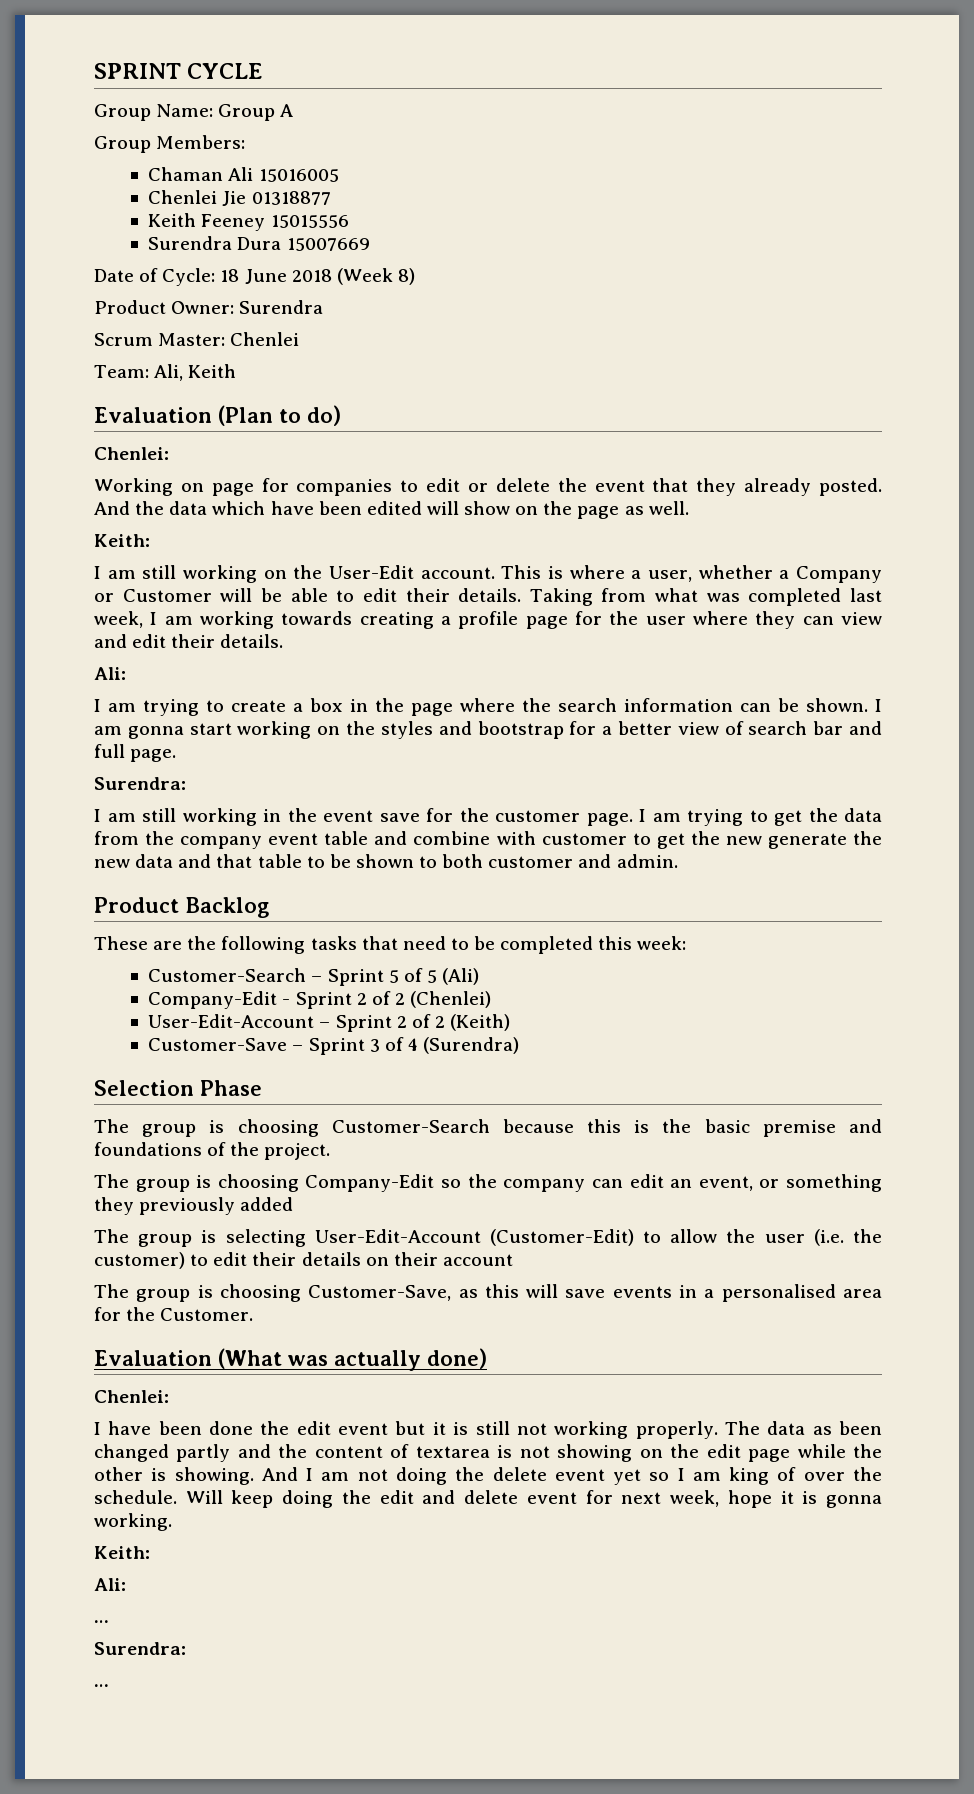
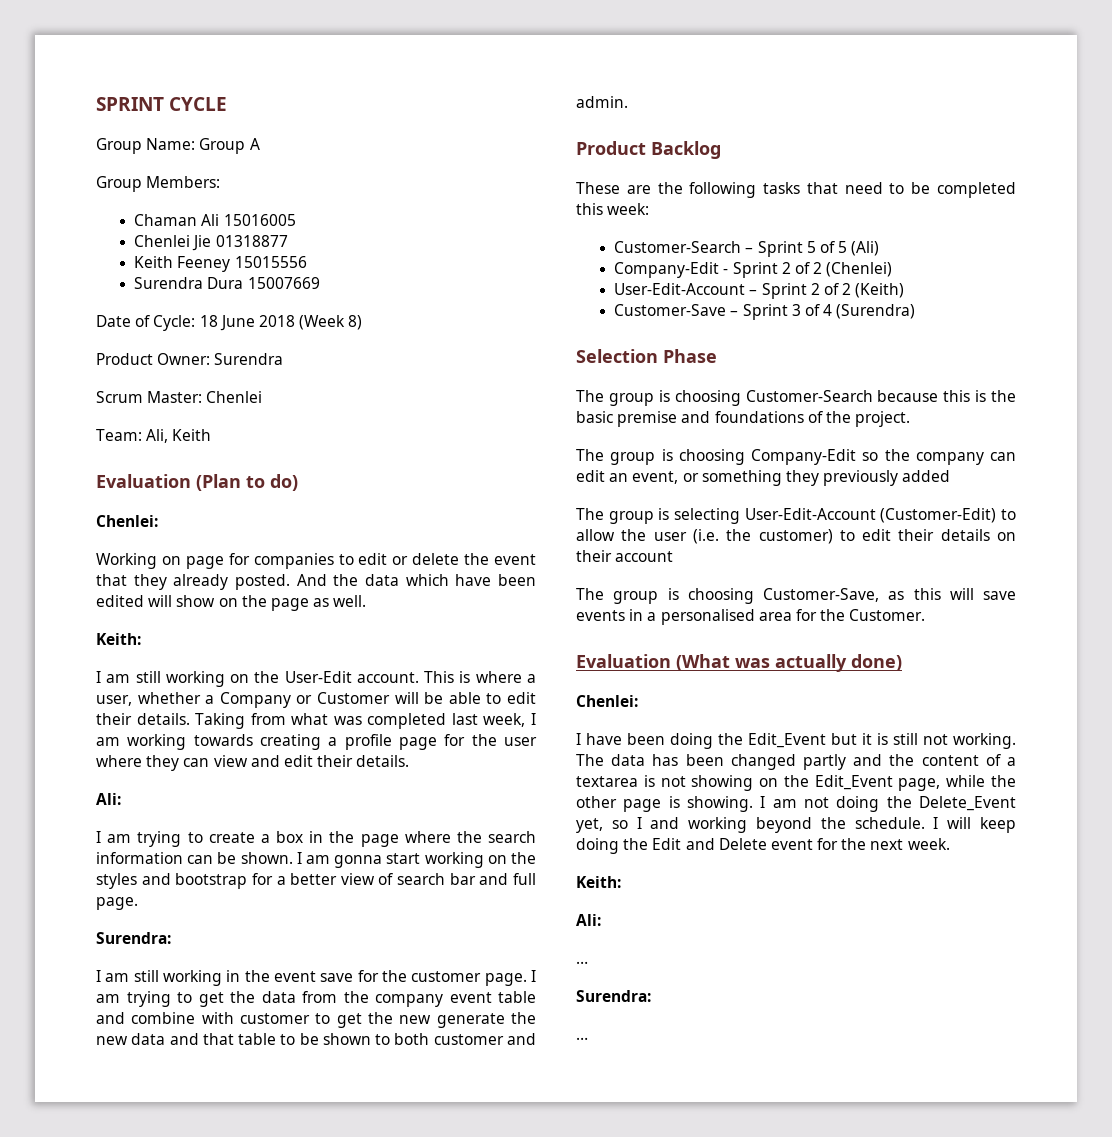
[209,1421,389,1435] done the edit event -> [670,733,826,749] doing the Edit_Event
[554,1421,718,1439] working properly. -> [953,733,1016,749] working.
[812,1426,832,1435] as -> [652,754,679,766] has
(410, 1451) none -> [1007,757,1016,766] a
[706,1444,791,1462] edit page -> [814,775,941,791] Edit_Event page,
(143, 1474) none -> [623,799,662,812] page
[261,1467,298,1481] And -> (753, 804) none
[492,1467,883,1485] [94,1490,883,1508] [94,1513,172,1531] delete event yet so I am king of over the schedule. Will keep doing the edit and delete event for next week, hope it is gonna working. -> [919,796,1016,811] [576,817,1016,833] [576,838,950,854] Delete_Event yet, so I and working beyond the schedule. I will keep doing the Edit and Delete event for the next week.

